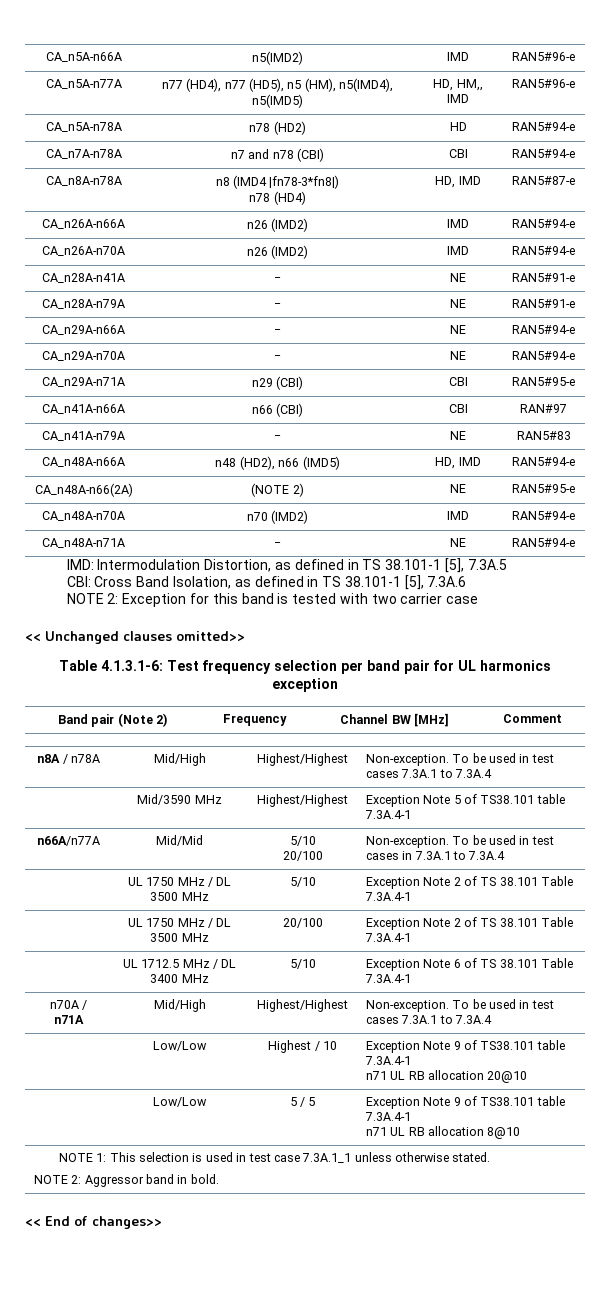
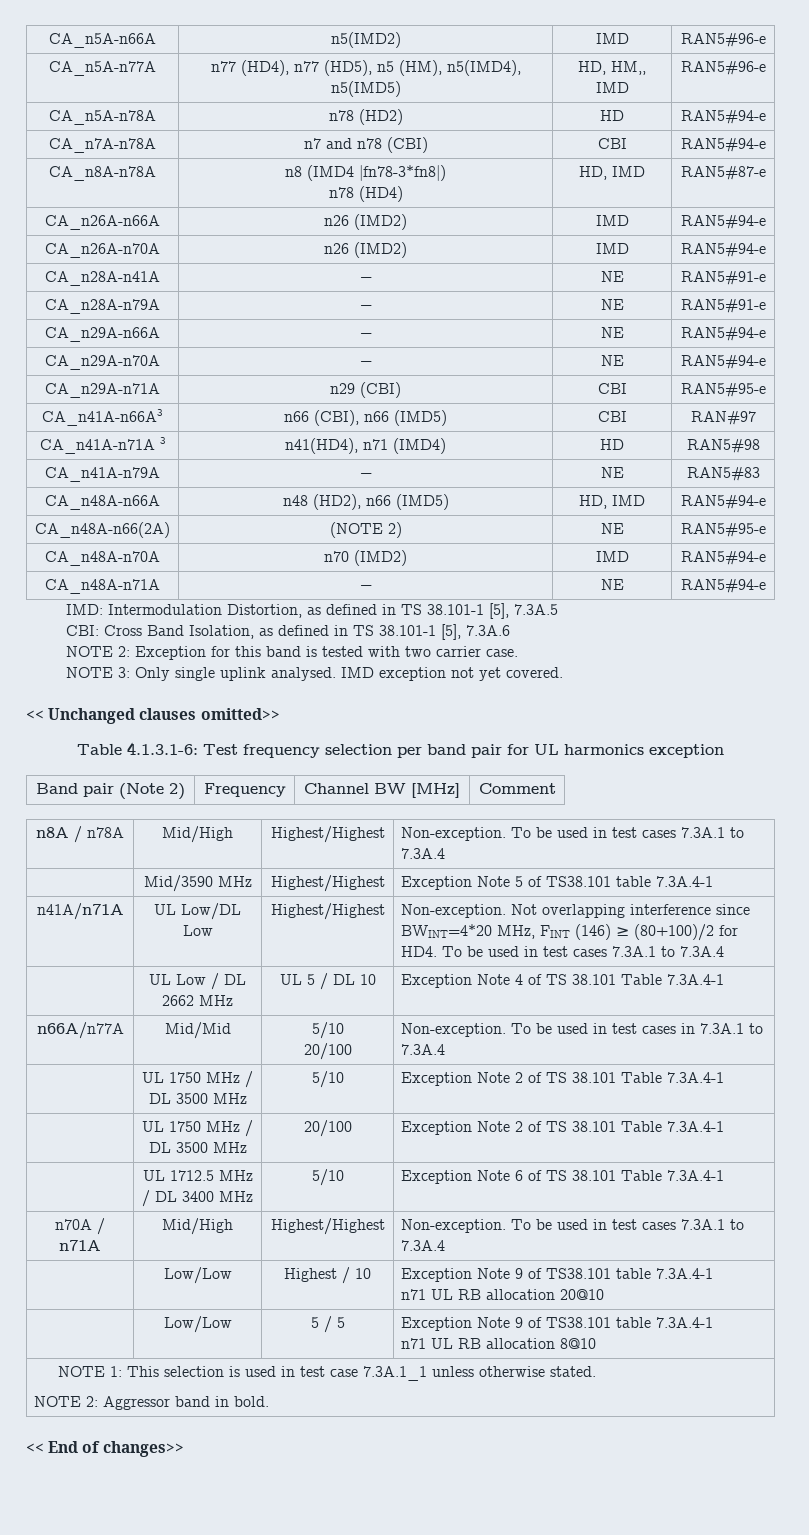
[42,404,125,414] [251,403,304,417] CA_n41A-n66A | n66 (CBI) -> [42,409,163,426] [284,410,447,426] CA_n41A-n66A3 | n66 (CBI), n66 (IMD5)
(567, 408) none -> [39,437,166,454] [285,438,446,454] [600,439,624,450] [686,439,760,453] // CA_n41A-n71A 3 | n41(HD4), n71 (IMD4) | HD | RAN5#98
[446,596,479,604] case -> [485,649,518,657] [65,667,563,681] case. // NOTE 3: Only single uplink analysed. IMD exception not yet covered.
(411, 814) none -> [36,903,124,920] [154,903,241,920] [182,925,213,936] [270,903,385,920] [401,904,751,918] [401,924,739,941] [401,946,725,957] [149,973,246,990] [162,995,233,1006] [279,973,376,990] [401,974,725,988] // n41A/n71A | UL Low/DL Low | Highest/Highest | Non-exception. Not overlapping interference since BWINT=4*20 MHz, FINT (146) ≥ (80+100)/2 for HD4. To be used in test cases 7.3A.1 to 7.3A.4 // | UL Low / DL 2662 MHz | UL 5 / DL 10 | Exception Note 4 of TS 38.101 Table 7.3A.4-1

